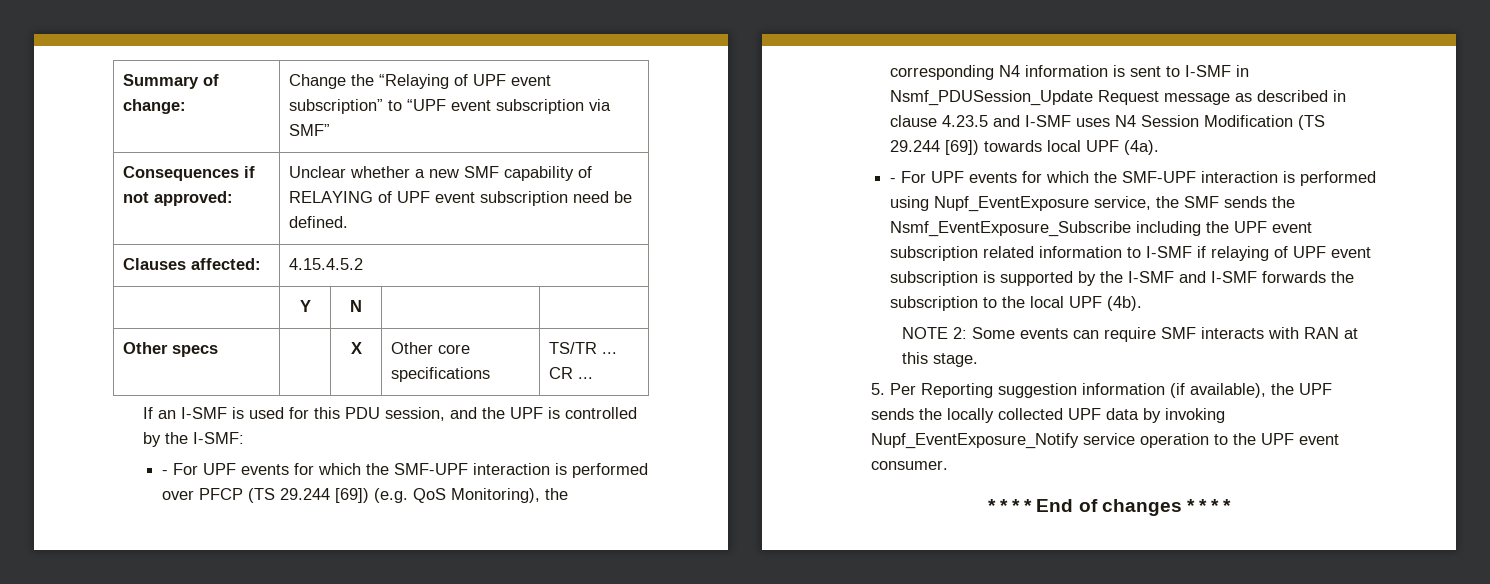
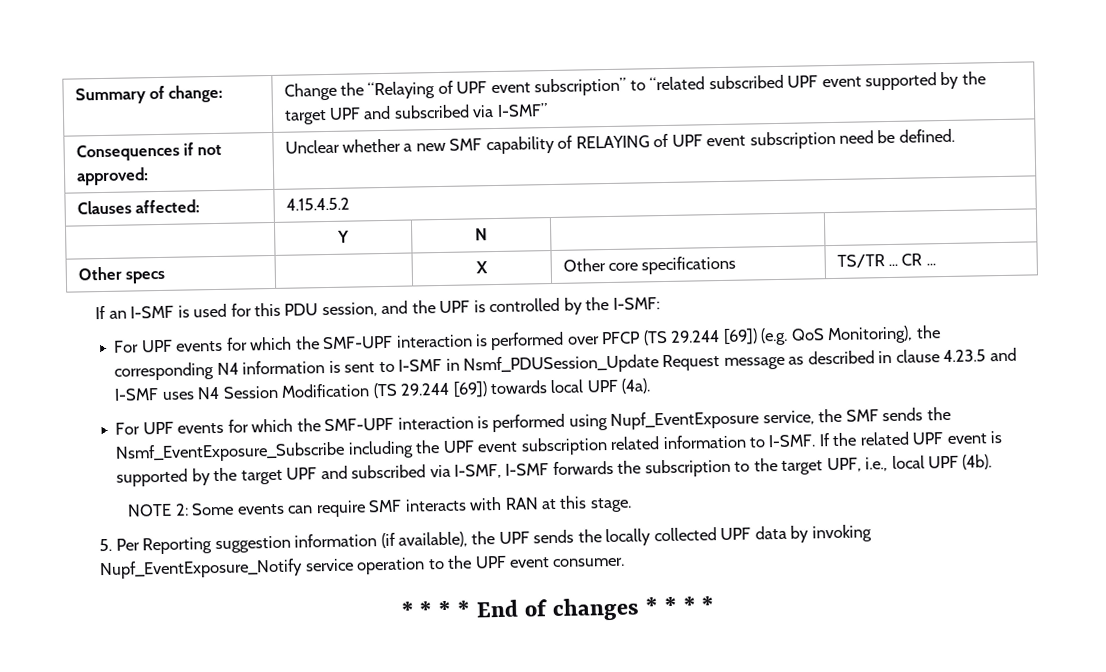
[406,99,611,114] [288,124,330,136] “UPF event subscription via SMF” -> [649,71,986,91] [283,103,548,125] “related subscribed UPF event supported by the target UPF and subscribed via I-SMF”
[161,470,168,475] - -> (660, 303) none
[889,178,896,183] - -> (652, 386) none
[1145,246,1371,261] [889,271,978,286] I-SMF if relaying of UPF event subscription -> [768,431,987,448] I-SMF. If the related UPF event
[1127,271,1206,283] I-SMF and -> [240,463,503,485] target UPF and subscribed via I-SMF,
(1025, 302) none -> [781,457,889,475] target UPF, i.e.,

